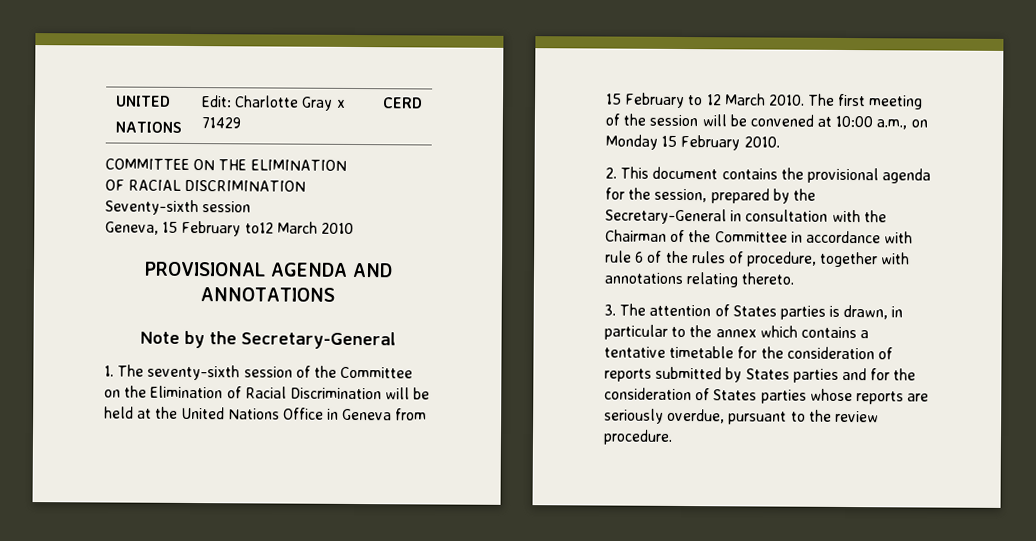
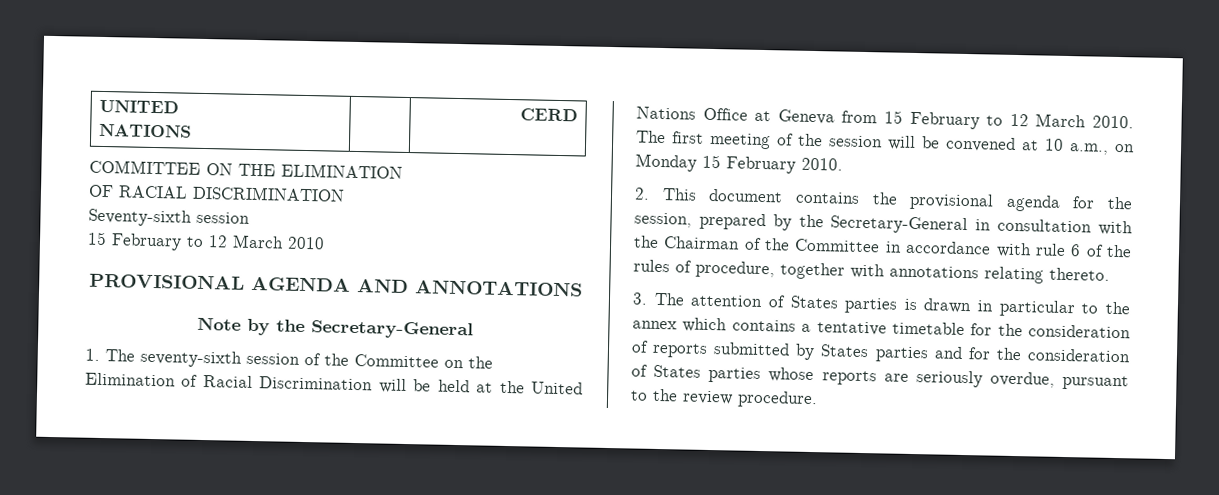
[200,95,346,111] [200,117,241,129] Edit: Charlotte Gray x 71429 -> (192, 130) none
[105,220,274,237] Geneva, 15 February to12 -> [87,231,228,251] 15 February to 12
[327,408,340,420] in -> [754,110,772,122] at
[835,115,874,128] 10:00 -> [1044,138,1064,151] 10
[843,304,889,320] drawn, -> [923,298,973,314] drawn

